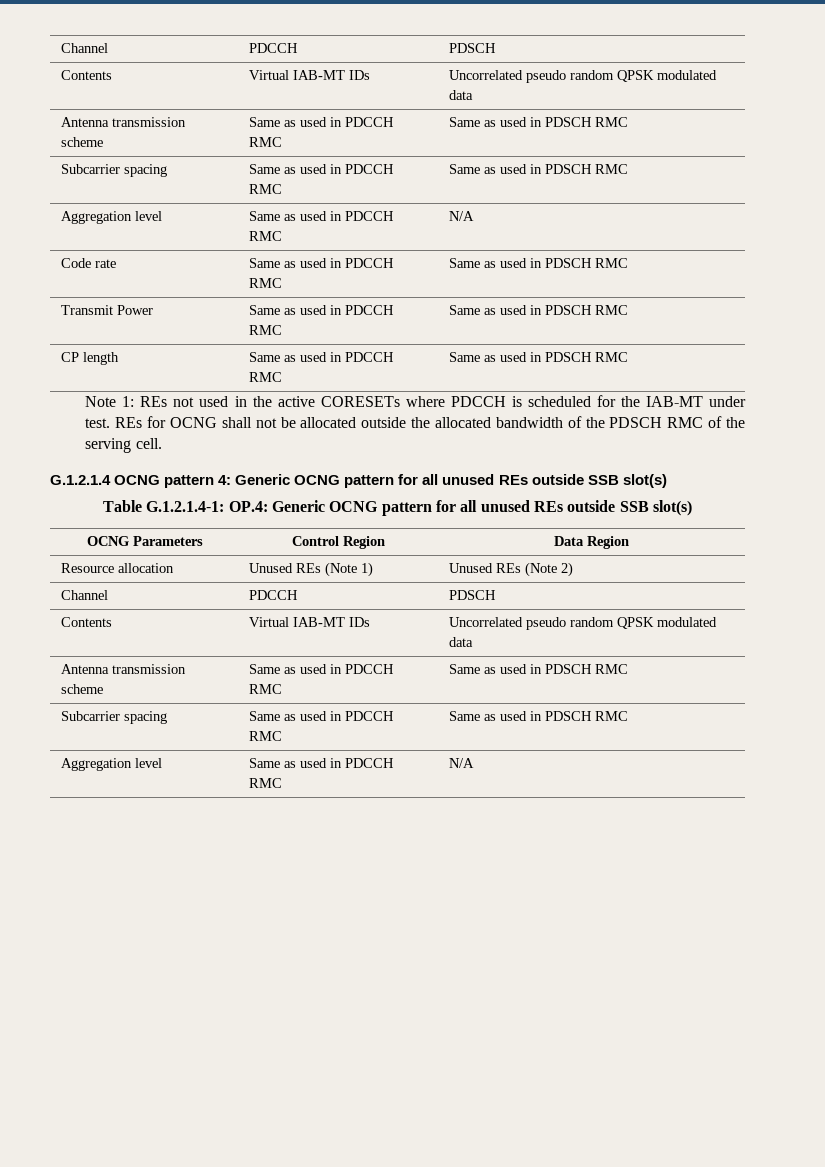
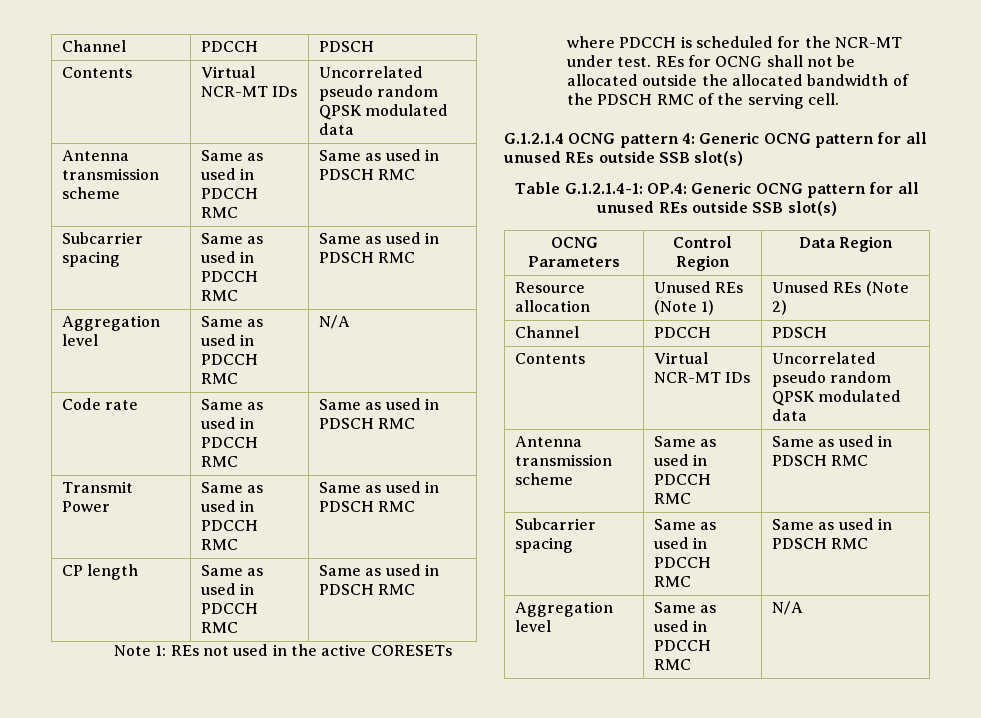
[61,43,109,53] [249,43,299,53] [449,43,497,53] [61,70,113,80] [249,70,346,80] Channel | PDCCH | PDSCH // Contents | Virtual IAB-MT -> [62,40,127,52] [201,41,259,52] [319,41,375,52] [62,67,133,78] [201,66,256,78] [201,86,269,97] Channel | PDCCH | PDSCH // Contents | Virtual NCR-MT
[645,396,703,407] IAB-MT -> [834,37,902,48] NCR-MT
[293,617,346,627] IAB-MT -> [654,372,722,383] NCR-MT

